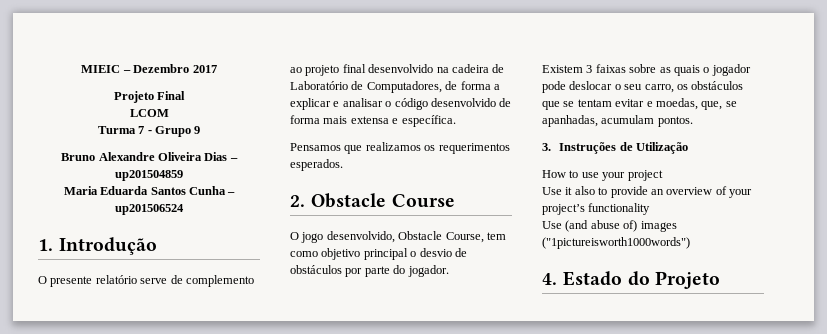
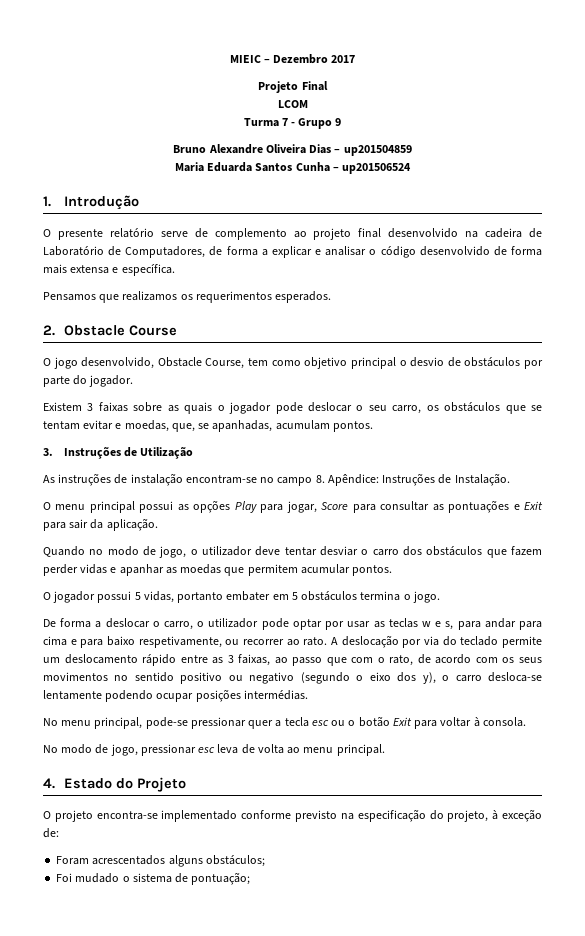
[542,170,663,181] [542,186,752,198] [542,203,651,215] [542,220,677,232] [542,237,690,249] [542,271,720,289] How to use your project // Use it also to provide an overview of your project’s functionality // Use (and abuse of) images ("1pictureisworth1000words") // 4. Estado do Projeto -> [43,473,510,486] [43,500,543,513] [43,518,158,531] [43,546,542,558] [43,564,393,576] [43,591,440,603] [43,618,543,630] [43,635,543,648] [43,654,542,666] [43,672,542,684] [43,689,308,702] [43,716,526,729] [43,744,385,756] [43,777,186,792] [43,809,542,822] [43,828,59,838] [56,855,265,867] [56,872,251,885] As instruções de instalação encontram-se no campo 8. Apêndice: Instruções de Instalação. // O menu principal possui as opções Play para jogar, Score para consultar as pontuações e Exit para sair da aplicação. // Quando no modo de jogo, o utilizador deve tentar desviar o carro dos obstáculos que fazem perder vidas e apanhar as moedas que permitem acumular pontos. // O jogador possui 5 vidas, portanto embater em 5 obstáculos termina o jogo. // De forma a deslocar o carro, o utilizador pode optar por usar as teclas w e s, para andar para cima e para baixo respetivamente, ou recorrer ao rato. A deslocação por via do teclado permite um deslocamento rápido entre as 3 faixas, ao passo que com o rato, de acordo com os seus movimentos no sentido positivo ou negativo (segundo o eixo dos y), o carro desloca-se lentamente podendo ocupar posições intermédias. // No menu principal, pode-se pressionar quer a tecla esc ou o botão Exit para voltar à consola. // No modo de jogo, pressionar esc leva de volta ao menu principal. // 4. Estado do Projeto // O projeto encontra-se implementado conforme previsto na especificação do projeto, à exceção de: // Foram acrescentados alguns obstáculos; // Foi mudado o sistema de pontuação;

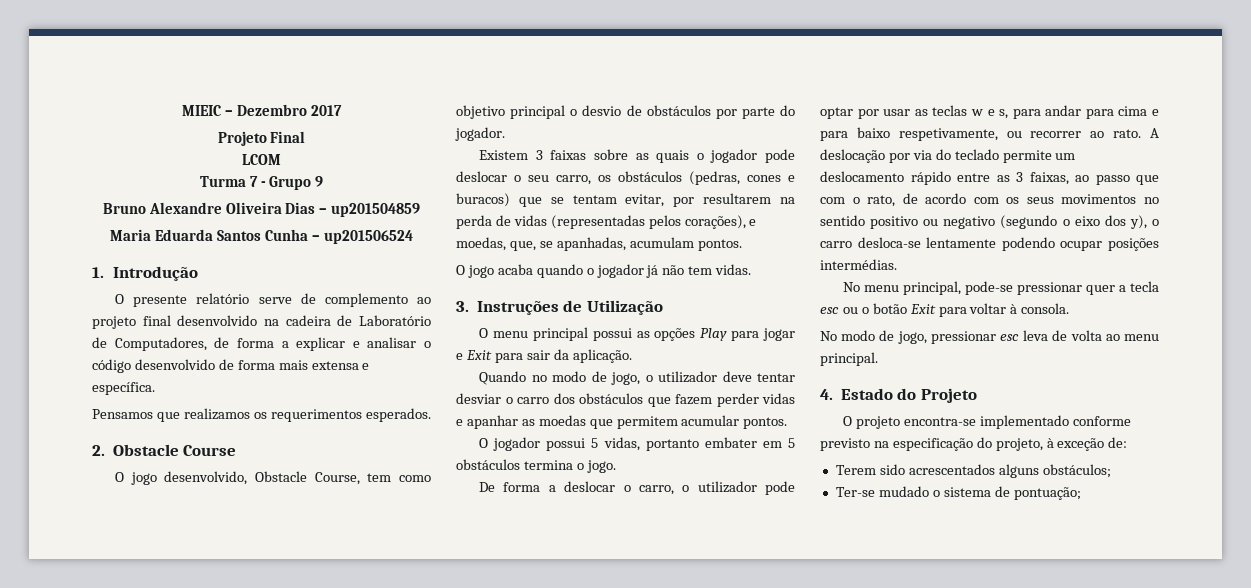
[505,405,542,414] [43,420,114,430] que se tentam evitar -> [689,171,795,185] [456,193,795,207] [456,215,746,229] (pedras, cones e buracos) que se tentam evitar, por resultarem na perda de vidas (representadas pelos corações),
[43,447,194,459] [43,473,510,486] 3. Instruções de Utilização // As instruções de instalação encontram-se no campo 8. Apêndice: Instruções de Instalação. -> [456,264,752,278] [456,300,663,315] O jogo acaba quando o jogador já não tem vidas. // 3. Instruções de Utilização
[286,500,510,513] jogar, Score para consultar as pontuações -> [763,328,795,341] jogar
[56,856,90,865] Foram -> [835,464,905,475] Terem sido
[56,873,73,882] Foi -> [835,487,875,497] Ter-se

